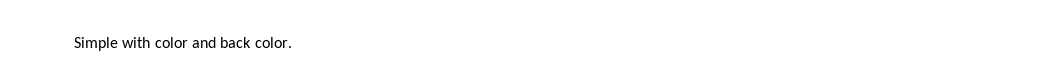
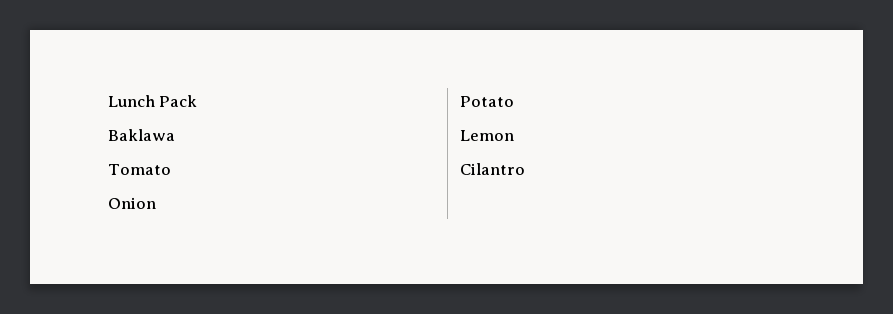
[74,37,292,51] Simple with color and back color. -> [108,95,198,107] [108,129,175,141] [108,164,171,175] [108,197,156,209] [460,96,514,107] [460,130,514,141] [460,163,525,175] Lunch Pack // Baklawa // Tomato // Onion // Potato // Lemon // Cilantro

